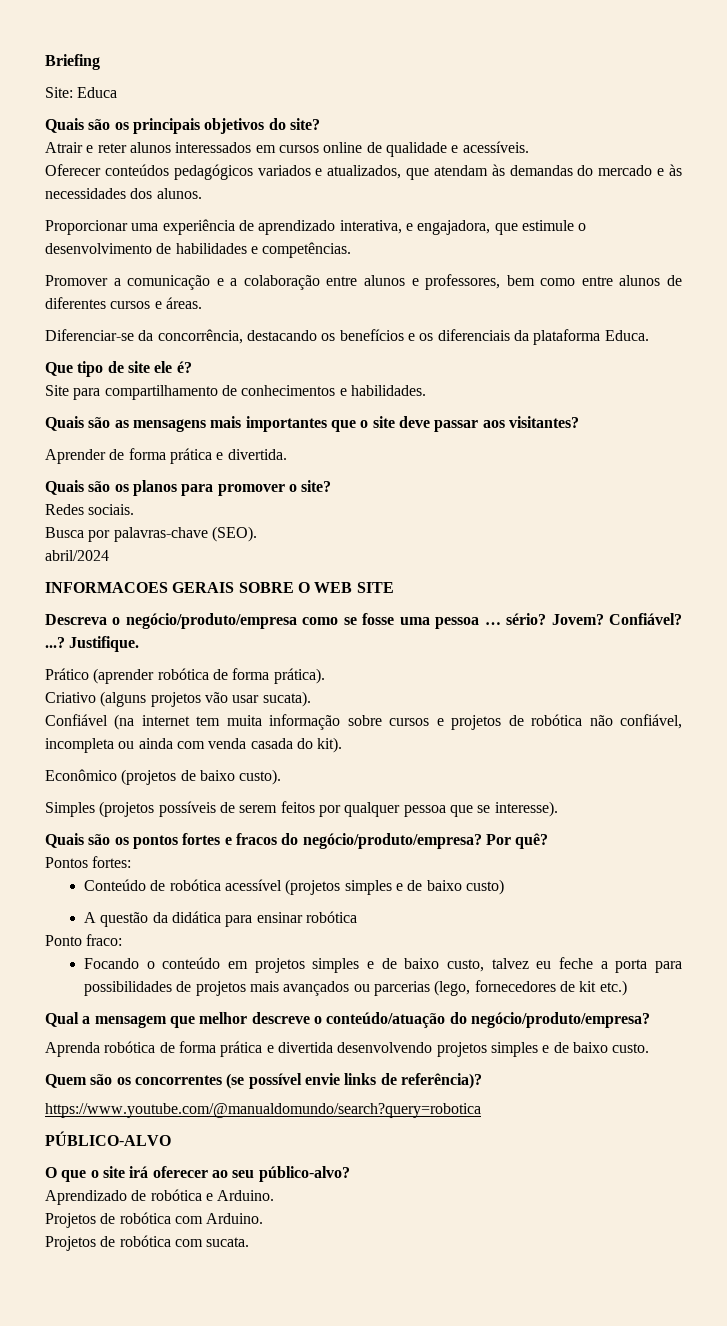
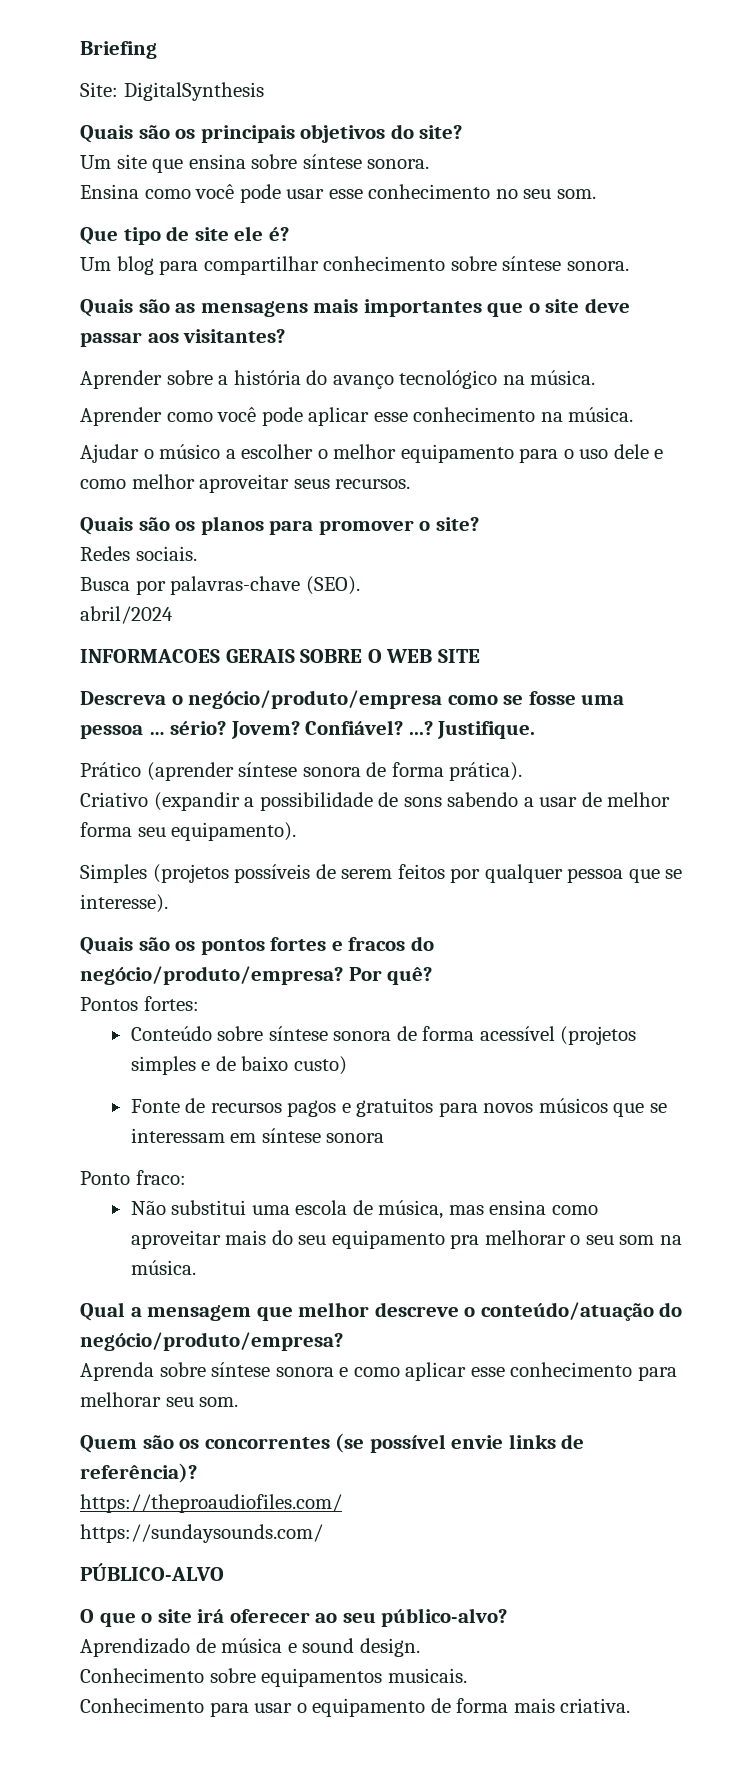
[77,87,118,98] Educa -> [123,82,264,101] DigitalSynthesis
[45,141,529,157] [45,164,682,180] [45,188,202,199] [45,219,587,235] [45,242,352,258] [45,274,682,290] [45,297,202,309] [45,329,649,345] Atrair e reter alunos interessados em cursos online de qualidade e acessíveis. // Oferecer conteúdos pedagógicos variados e atualizados, que atendam às demandas do mercado e às necessidades dos alunos. // Proporcionar uma experiência de aprendizado interativa, e engajadora, que estimule o desenvolvimento de habilidades e competências. // Promover a comunicação e a colaboração entre alunos e professores, bem como entre alunos de diferentes cursos e áreas. // Diferenciar-se da concorrência, destacando os benefícios e os diferenciais da plataforma Educa. -> [80,154,430,173] [80,184,596,203] Um site que ensina sobre síntese sonora. // Ensina como você pode usar esse conhecimento no seu som.
[45,385,426,400] Site para compartilhamento de conhecimentos e habilidades. -> [80,256,629,275] Um blog para compartilhar conhecimento sobre síntese sonora.
[109,448,287,464] de forma prática e divertida. -> [166,370,596,389] [80,407,634,426] [80,444,664,463] [80,474,411,493] sobre a história do avanço tecnológico na música. // Aprender como você pode aplicar esse conhecimento na música. // Ajudar o músico a escolher o melhor equipamento para o uso dele e como melhor aproveitar seus recursos.
[157,668,209,680] robótica -> [238,762,361,777] síntese sonora
[100,691,311,707] [45,714,682,730] [45,737,343,753] [45,769,282,785] (alguns projetos vão usar sucata). // Confiável (na internet tem muita informação sobre cursos e projetos de robótica não confiável, incompleta ou ainda com venda casada do kit). // Econômico (projetos de baixo custo). -> [153,792,671,811] [80,822,297,841] (expandir a possibilidade de sons sabendo a usar de melhor forma seu equipamento).
[150,879,221,891] de robótica -> [217,1026,475,1041] sobre síntese sonora de forma
[84,911,358,927] [45,934,123,946] [84,957,682,973] [84,980,627,996] A questão da didática para ensinar robótica // Ponto fraco: // Focando o conteúdo em projetos simples e de baixo custo, talvez eu feche a porta para possibilidades de projetos mais avançados ou parcerias (lego, fornecedores de kit etc.) -> [130,1098,667,1117] [130,1128,385,1143] [80,1170,186,1185] [130,1200,598,1219] [130,1230,682,1249] [130,1260,196,1275] Fonte de recursos pagos e gratuitos para novos músicos que se interessam em síntese sonora // Ponto fraco: // Não substitui uma escola de música, mas ensina como aproveitar mais do seu equipamento pra melhorar o seu som na música.
[104,1041,650,1057] robótica de forma prática e divertida desenvolvendo projetos simples e de baixo custo. -> [159,1362,677,1381] [80,1392,239,1407] sobre síntese sonora e como aplicar esse conhecimento para melhorar seu som.
[45,1103,481,1118] https://www.youtube.com/@manualdomundo/search?query=robotica -> [80,1494,342,1513] [80,1524,323,1543] https://theproaudiofiles.com/ // https://sundaysounds.com/
[150,1189,275,1201] [45,1212,264,1228] [45,1235,250,1251] robótica e Arduino. // Projetos de robótica com Arduino. // Projetos de robótica com sucata. -> [221,1638,420,1657] [80,1668,467,1687] [80,1698,631,1717] música e sound design. // Conhecimento sobre equipamentos musicais. // Conhecimento para usar o equipamento de forma mais criativa.

